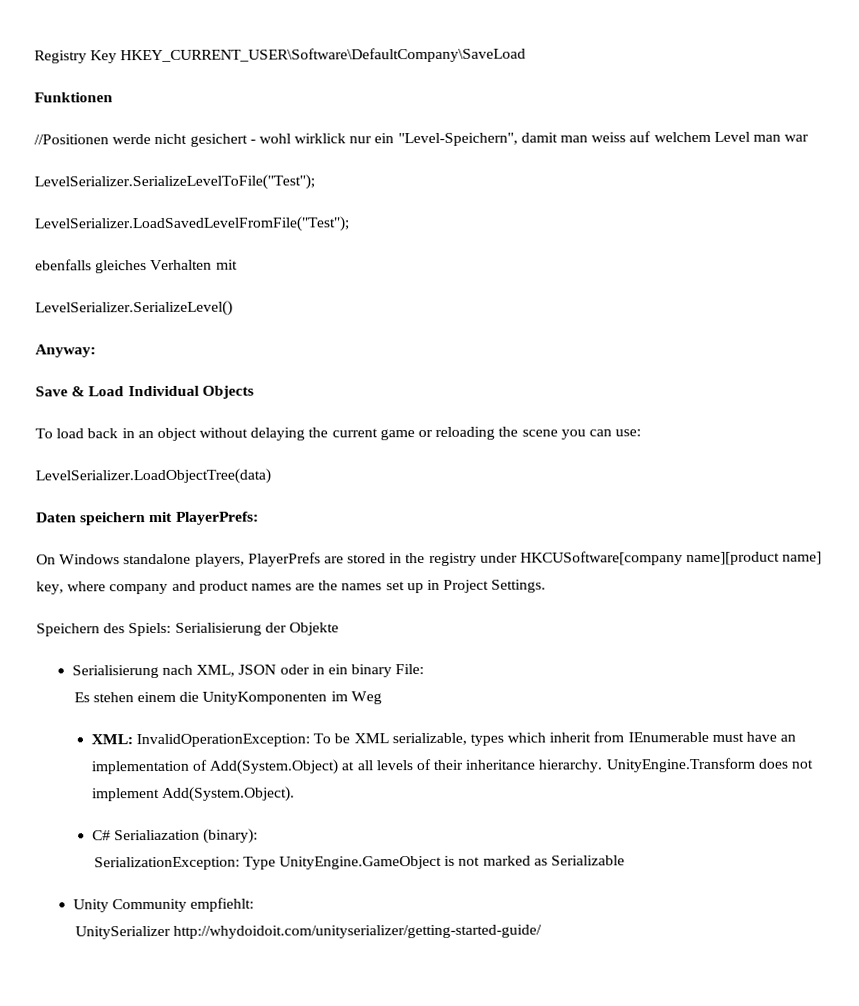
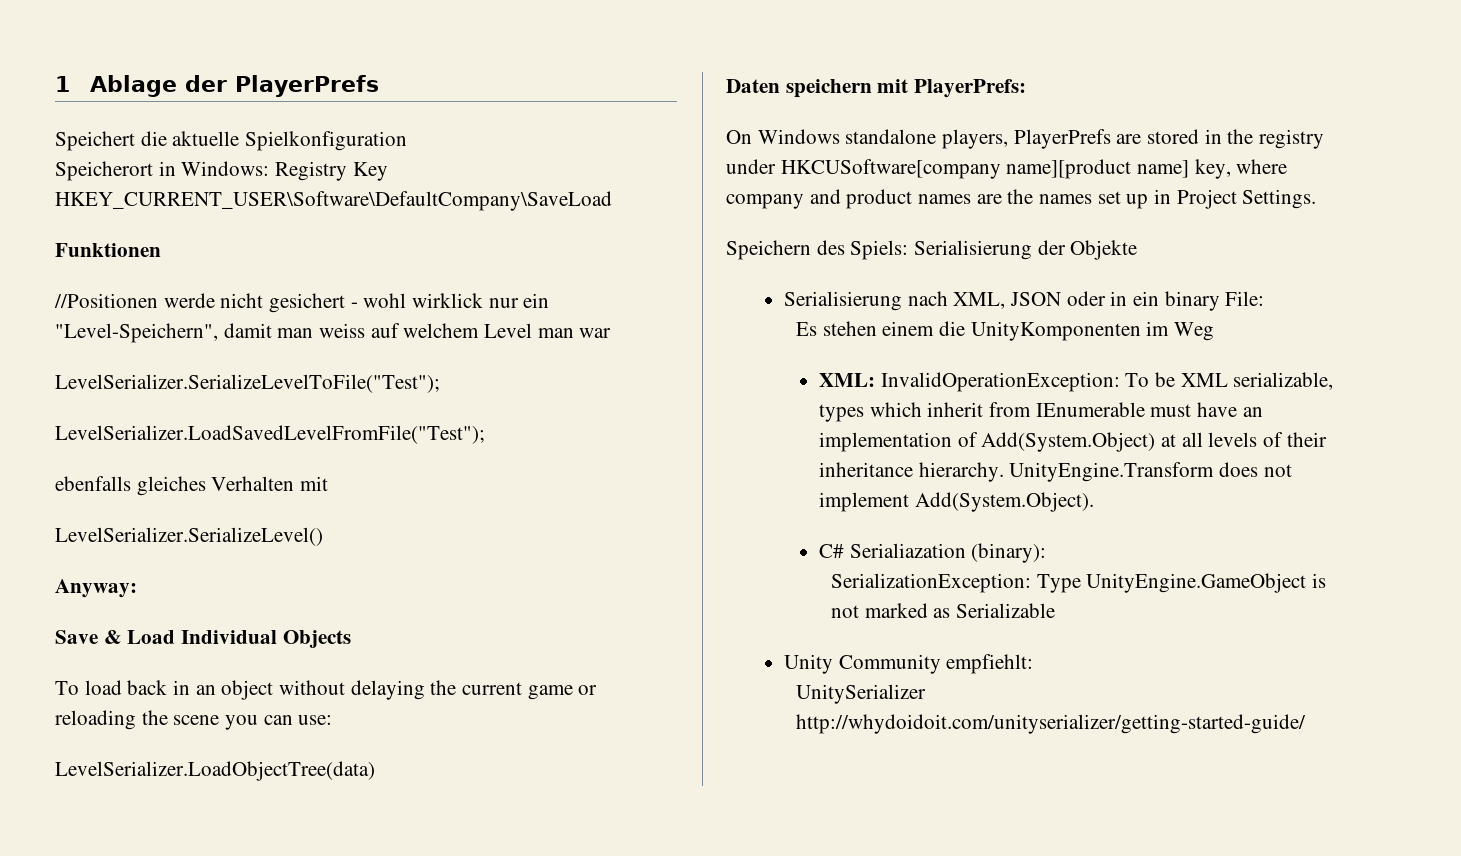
(34, 57) none -> [55,75,379,97] [55,131,408,151] [55,161,270,181] 1 Ablage der PlayerPrefs // Speichert die aktuelle Spielkonfiguration // Speicherort in Windows:

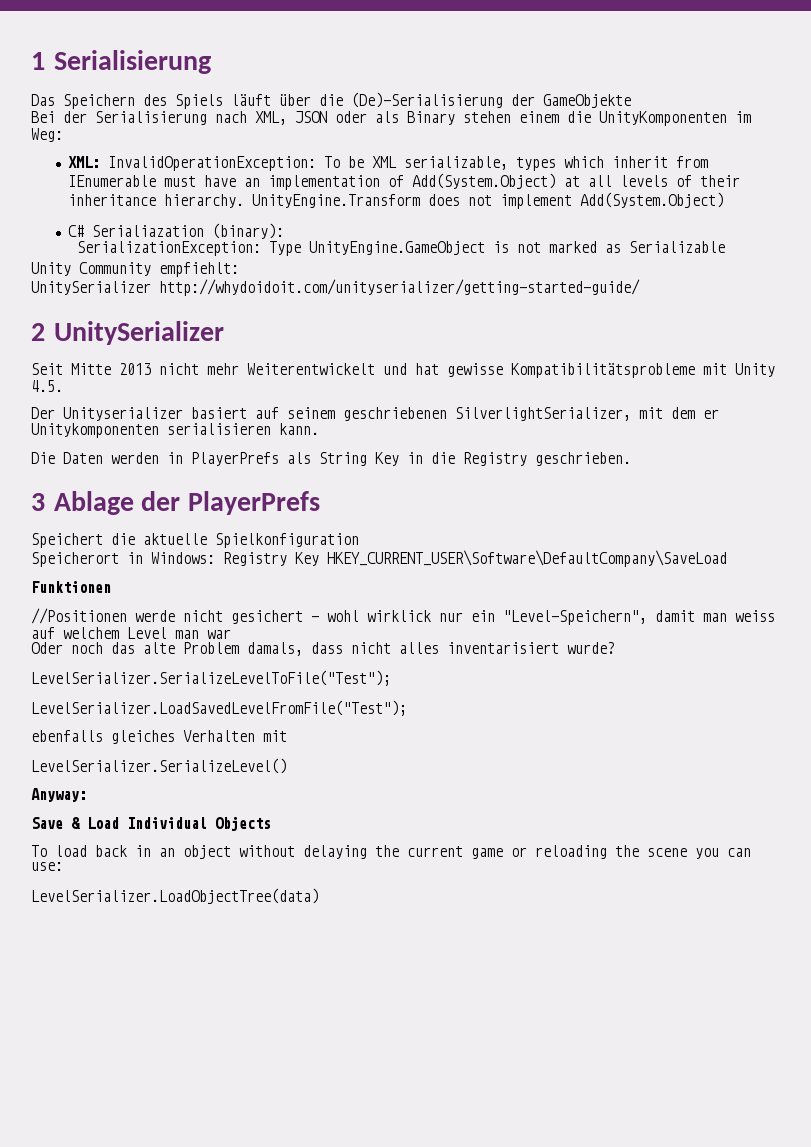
(70, 84) none -> [53,50,211,74] [31,92,631,109] [31,111,751,126] [31,128,63,142] [67,156,708,171] [67,173,740,190] [67,192,724,209] [67,223,284,239] [76,241,725,256] [31,262,239,277] [31,279,640,296] [31,321,224,345] [31,363,775,378] [31,380,63,392] [31,407,719,421] [31,423,319,438] [31,452,631,466] [31,493,45,511] Serialisierung // Das Speichern des Spiels läuft über die (De)-Serialisierung der GameObjekte // Bei der Serialisierung nach XML, JSON oder als Binary stehen einem die UnityKomponenten im Weg: // XML: InvalidOperationException: To be XML serializable, types which inherit from IEnumerable must have an implementation of Add(System.Object) at all levels of their inheritance hierarchy. UnityEngine.Transform does not implement Add(System.Object) // C# Serialiazation (binary): // SerializationException: Type UnityEngine.GameObject is not marked as Serializable // Unity Community empfiehlt: // UnitySerializer http://whydoidoit.com/unityserializer/getting-started-guide/ // 2 UnitySerializer // Seit Mitte 2013 nicht mehr Weiterentwickelt und hat gewisse Kompatibilitätsprobleme mit Unity 4.5. // Der Unityserializer basiert auf seinem geschriebenen SilverlightSerializer, mit dem er Unitykomponenten serialisieren kann. // Die Daten werden in PlayerPrefs als String Key in die Registry geschrieben. // 3
(612, 333) none -> [31,642,615,656] // Oder noch das alte Problem damals, dass nicht alles inventarisiert wurde?
[726,79,1027,98] [726,129,1325,149] [726,159,1288,179] [726,189,1317,209] [726,240,1138,260] [784,291,1265,311] [795,321,1214,341] [818,372,1334,392] [818,402,1263,422] [818,432,1327,452] [818,462,1292,482] [818,492,1094,512] [818,543,1047,563] [830,573,1326,593] [830,603,1055,618] [784,654,1034,674] [795,684,926,704] [795,714,1306,734] // Daten speichern mit PlayerPrefs: // On Windows standalone players, PlayerPrefs are stored in the registry under HKCUSoftware[company name][product name] key, where company and product names are the names set up in Project Settings. // Speichern des Spiels: Serialisierung der Objekte // Serialisierung nach XML, JSON oder in ein binary File: // Es stehen einem die UnityKomponenten im Weg // XML: InvalidOperationException: To be XML serializable, types which inherit from IEnumerable must have an implementation of Add(System.Object) at all levels of their inheritance hierarchy. UnityEngine.Transform does not implement Add(System.Object). // C# Serialiazation (binary): // SerializationException: Type UnityEngine.GameObject is not marked as Serializable // Unity Community empfiehlt: // UnitySerializer http://whydoidoit.com/unityserializer/getting-started-guide/ -> (319, 896) none

